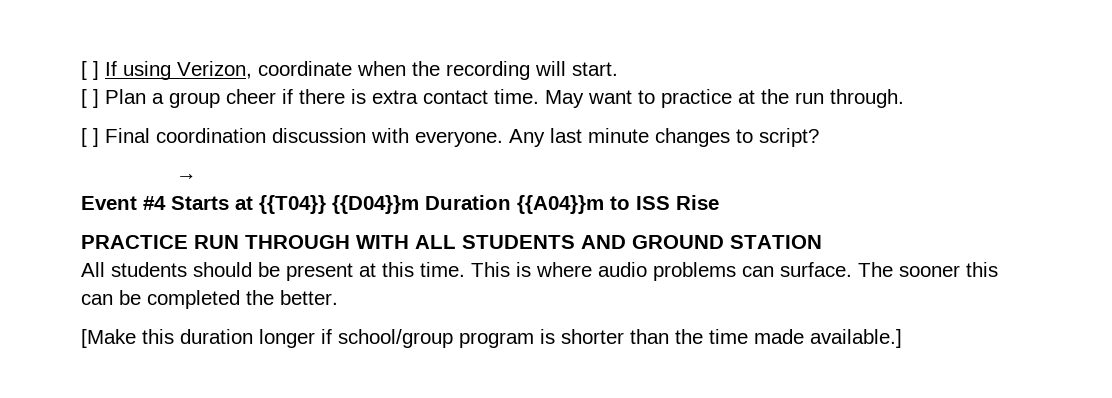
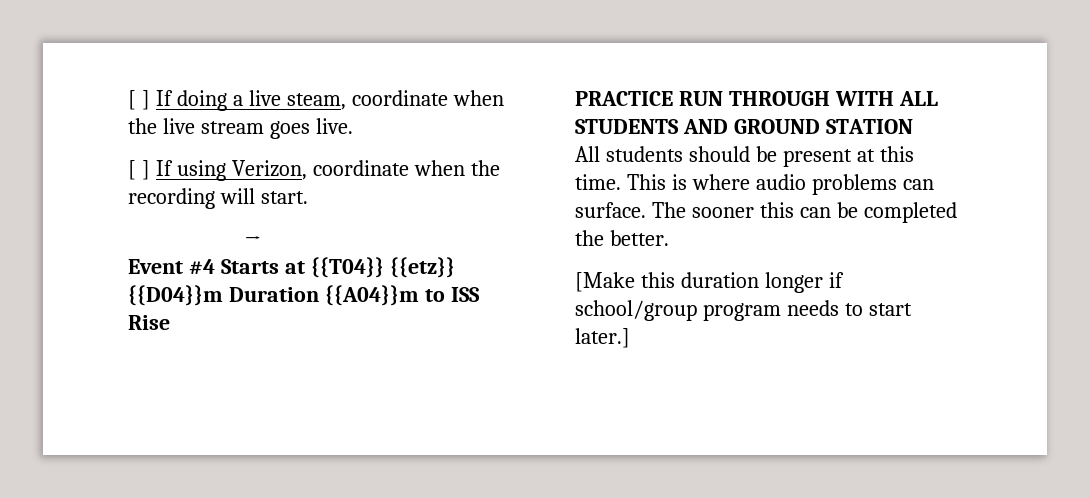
[81,61,117,80] [ ] If -> [128,90,504,111] [128,118,353,139] [128,160,173,180] [ ] If doing a live steam, coordinate when the live stream goes live. // [ ] If
[81,89,904,108] [81,128,819,147] // [ ] Plan a group cheer if there is extra contact time. May want to practice at the run through. // [ ] Final coordination discussion with everyone. Any last minute changes to script? -> (308, 197) none
(326, 204) none -> [389,257,455,278] {{etz}}
[540,329,902,348] is shorter than the time made available.] -> [786,300,912,316] [575,328,630,348] needs to start later.]

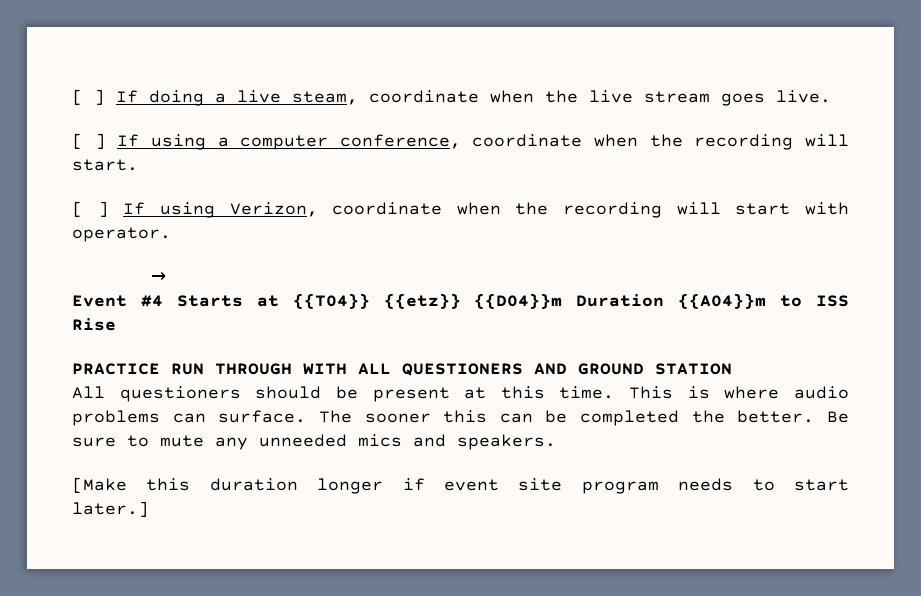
(353, 126) none -> [72,133,849,150] [72,159,138,171] // [ ] If using a computer conference, coordinate when the recording will start.
[260,191,308,204] start. -> [735,202,849,215] [72,227,171,242] start with operator.
[575,119,679,134] STUDENTS -> [402,363,523,376] QUESTIONERS
[605,146,683,162] students -> [119,386,241,402] questioners
(669, 238) none -> [826,411,849,423] [72,434,556,450] Be sure to mute any unneeded mics and speakers.
[575,300,697,321] school/group -> [444,478,563,491] event site

